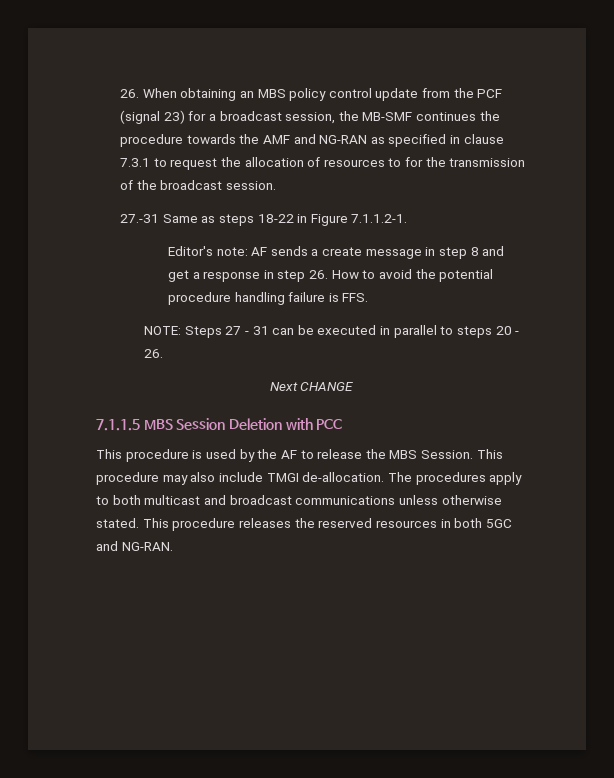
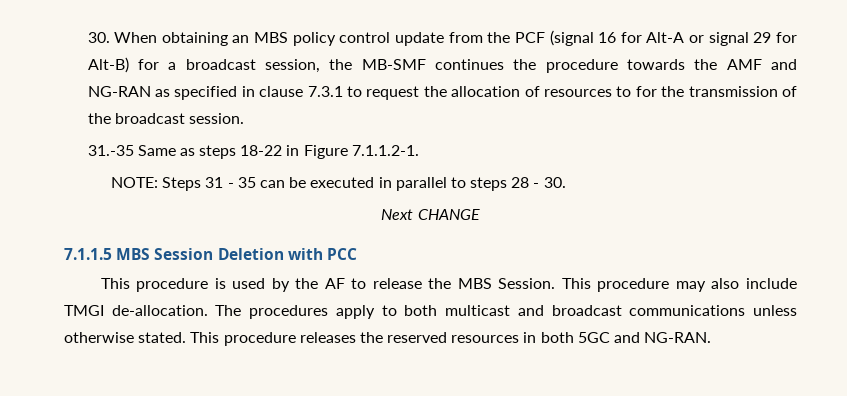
[119,89,139,98] 26. -> [87,32,110,43] 30.
[163,110,185,124] 23) -> [598,32,797,46] [87,57,129,73] 16 for Alt-A or signal 29 for Alt-B)
[119,214,159,223] 27.-31 -> [87,145,134,156] 31.-35
[167,246,505,259] [167,269,494,282] [167,292,369,305] // Editor's note: AF sends a create message in step 8 and get a response in step 26. How to avoid the potential procedure handling failure is FFS. -> (419, 150) none
[225,326,269,335] 27 - 31 -> [205,177,256,188] 31 - 35
[495,326,520,335] [143,349,163,358] 20 - 26. -> [511,177,566,188] 28 - 30.

